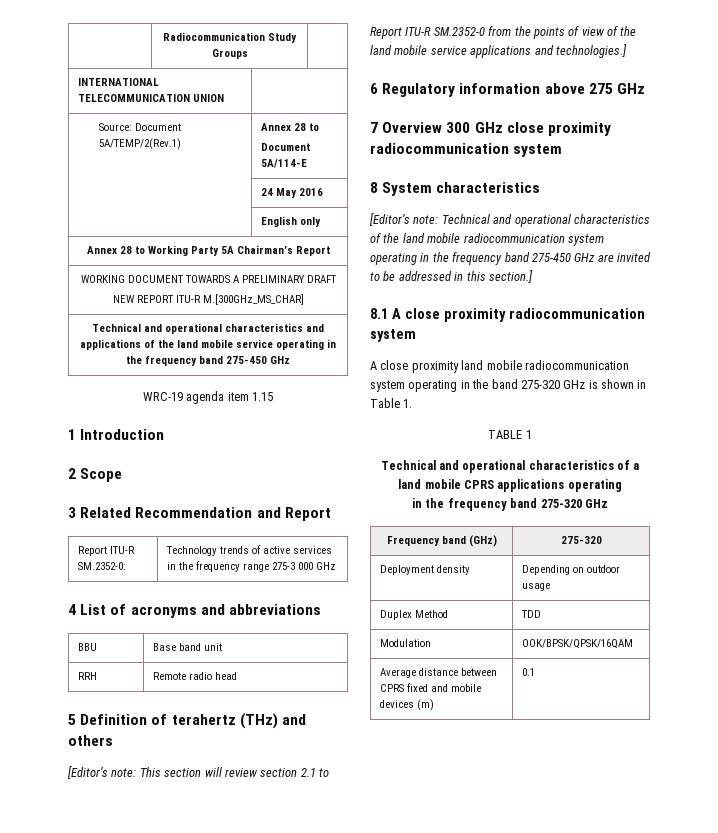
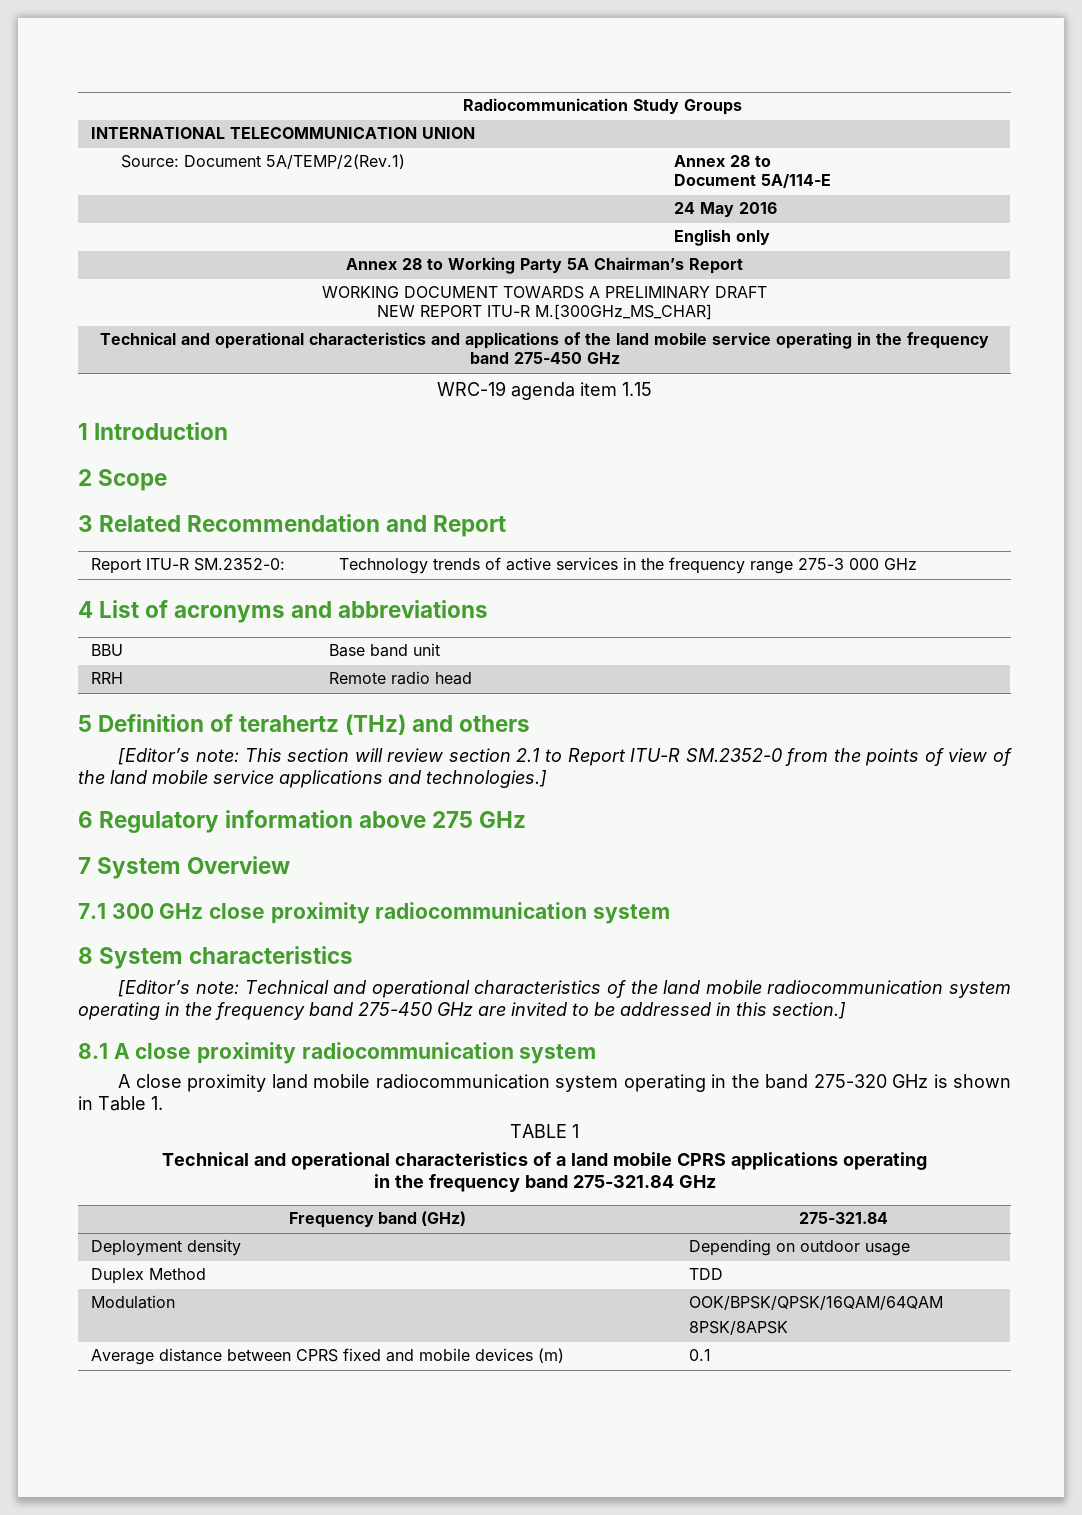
(378, 127) none -> [97,857,182,879] System
(443, 127) none -> [78,903,106,919] // 7.1
[540,499,582,508] 275-320 -> [572,1175,674,1188] 275-321.84
[560,536,602,544] 275-320 -> [799,1212,888,1224] 275-321.84
[521,639,633,649] OOK/BPSK/QPSK/16QAM -> [689,1296,944,1310] [689,1321,789,1335] OOK/BPSK/QPSK/16QAM/64QAM // 8PSK/8APSK

